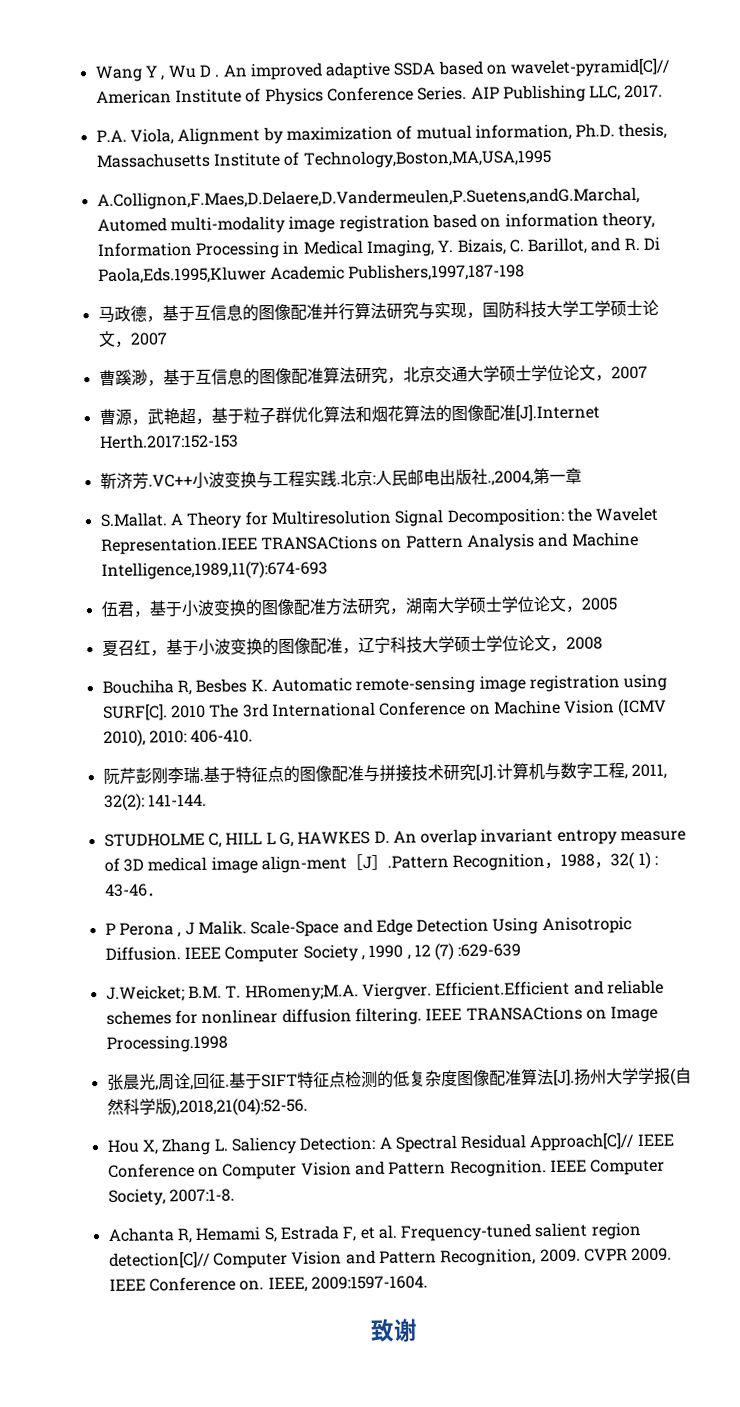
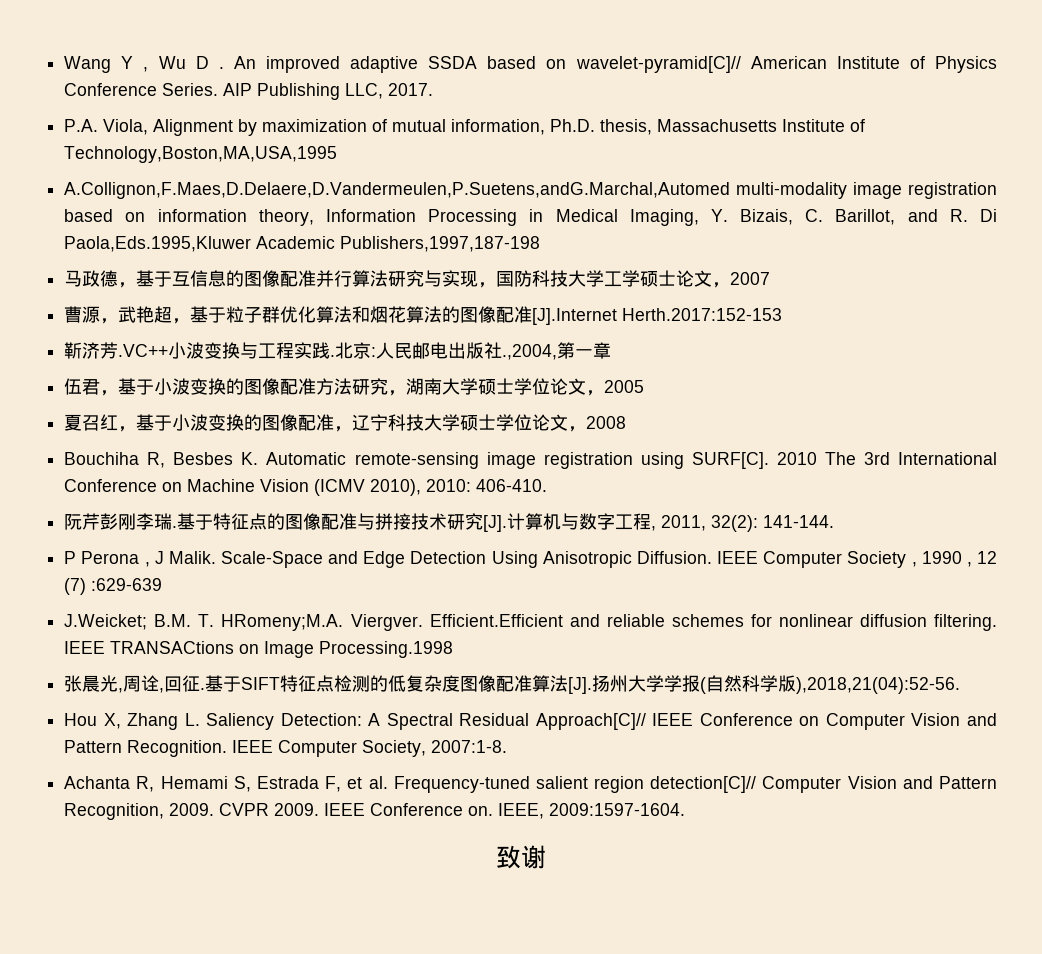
[98,364,648,387] // 曹蹊渺，基于互信息的图像配准算法研究，北京交通大学硕士学位论文，2007 -> (771, 278) none
[99,506,659,530] [100,531,639,556] [100,560,328,581] // S.Mallat. A Theory for Multiresolution Signal Decomposition: the Wavelet Representation.IEEE TRANSACtions on Pattern Analysis and Machine Intelligence,1989,11(7):674-693 -> (612, 350) none
[103,827,687,848] [103,851,658,874] [103,883,164,897] // STUDHOLME C, HILL L G, HAWKES D. An overlap invariant entropy measure of 3D medical image align-ment［J］.Pattern Recognition，1988，32( 1) : 43-46． -> (835, 521) none

